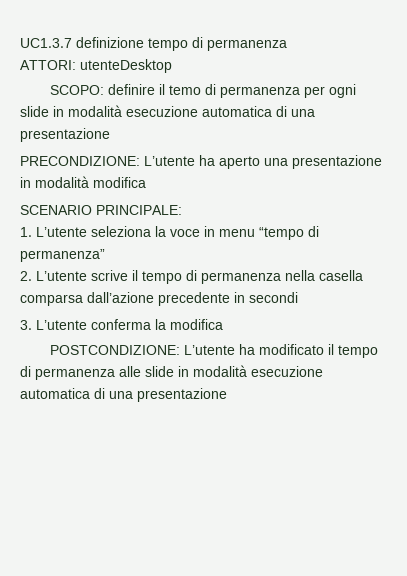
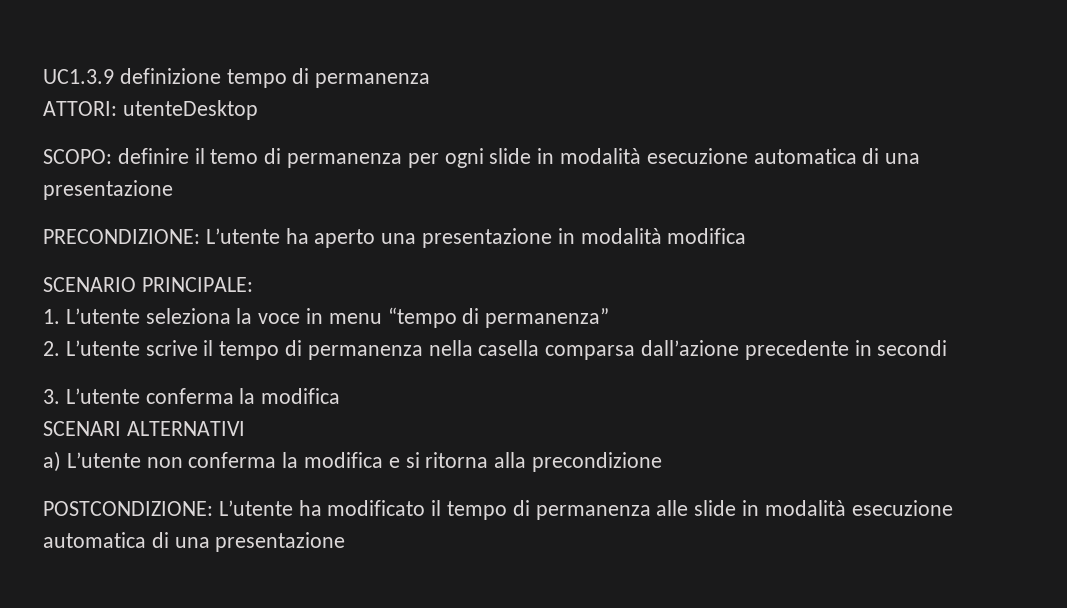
[20,38,72,48] UC1.3.7 -> [43,69,114,84] UC1.3.9
(223, 324) none -> [43,421,245,436] [43,451,663,472] // SCENARI ALTERNATIVI // a) L’utente non conferma la modifica e si ritorna alla precondizione

